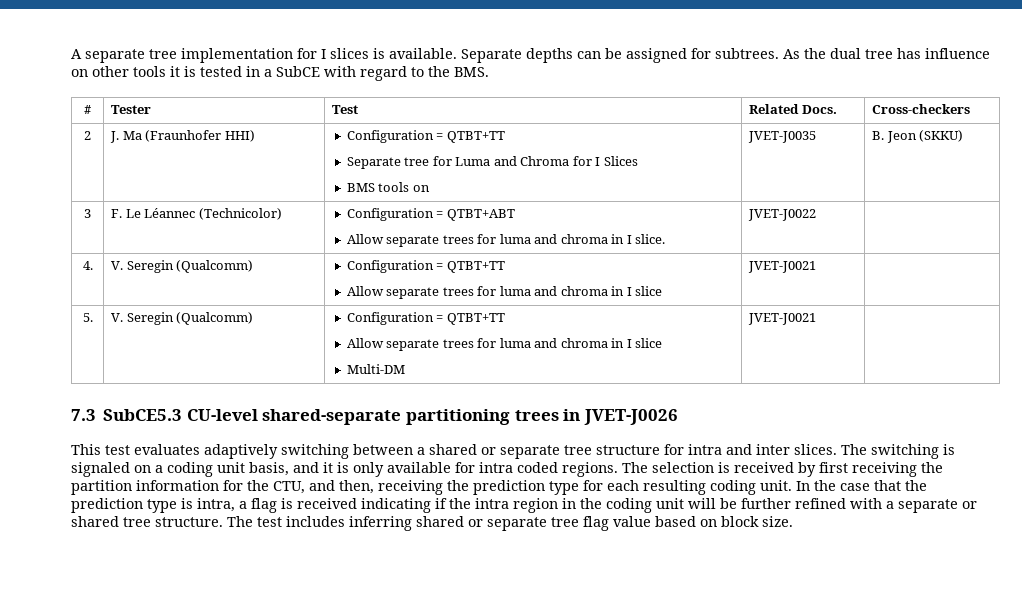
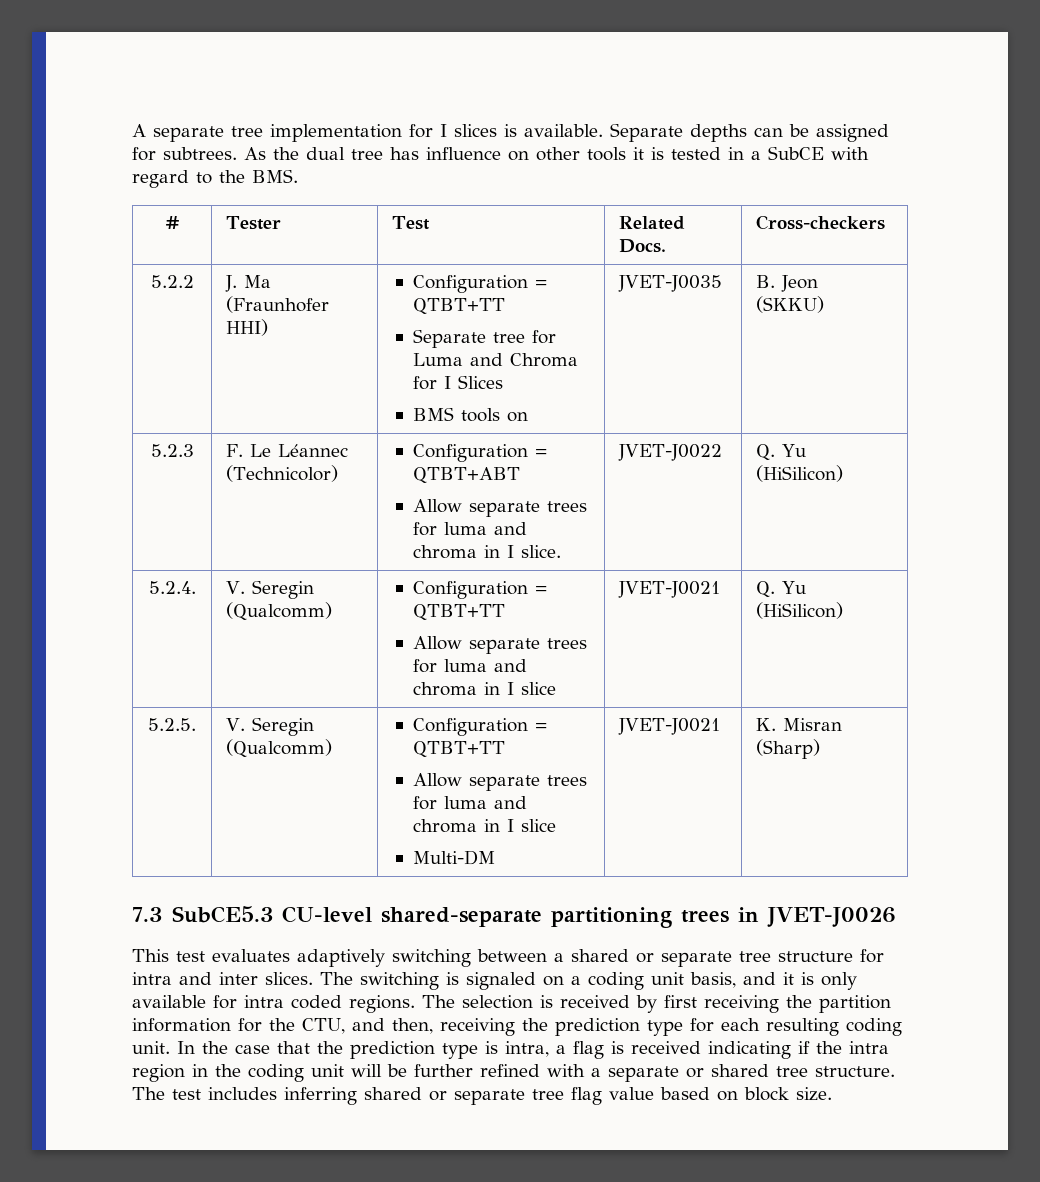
[84,131,91,140] 2 -> [150,275,194,288] 5.2.2
[84,209,91,218] 3 -> [150,444,194,457] 5.2.3
[82,261,93,270] // 4. -> [756,444,807,461] [756,465,844,482] [148,581,196,594] Q. Yu (HiSilicon) // 5.2.4.
[82,313,93,322] // 5. -> [756,581,807,598] [756,602,844,619] [148,718,196,731] Q. Yu (HiSilicon) // 5.2.5.
(817, 319) none -> [756,718,843,731] [756,739,821,759] K. Misran (Sharp)

